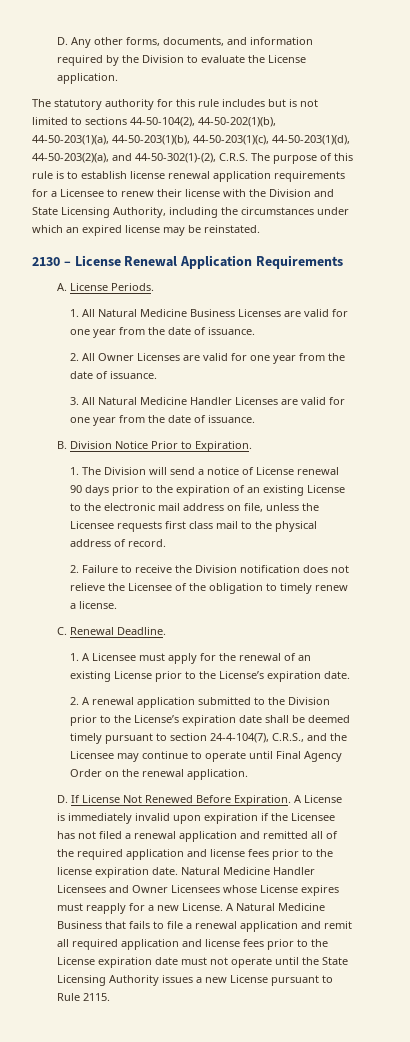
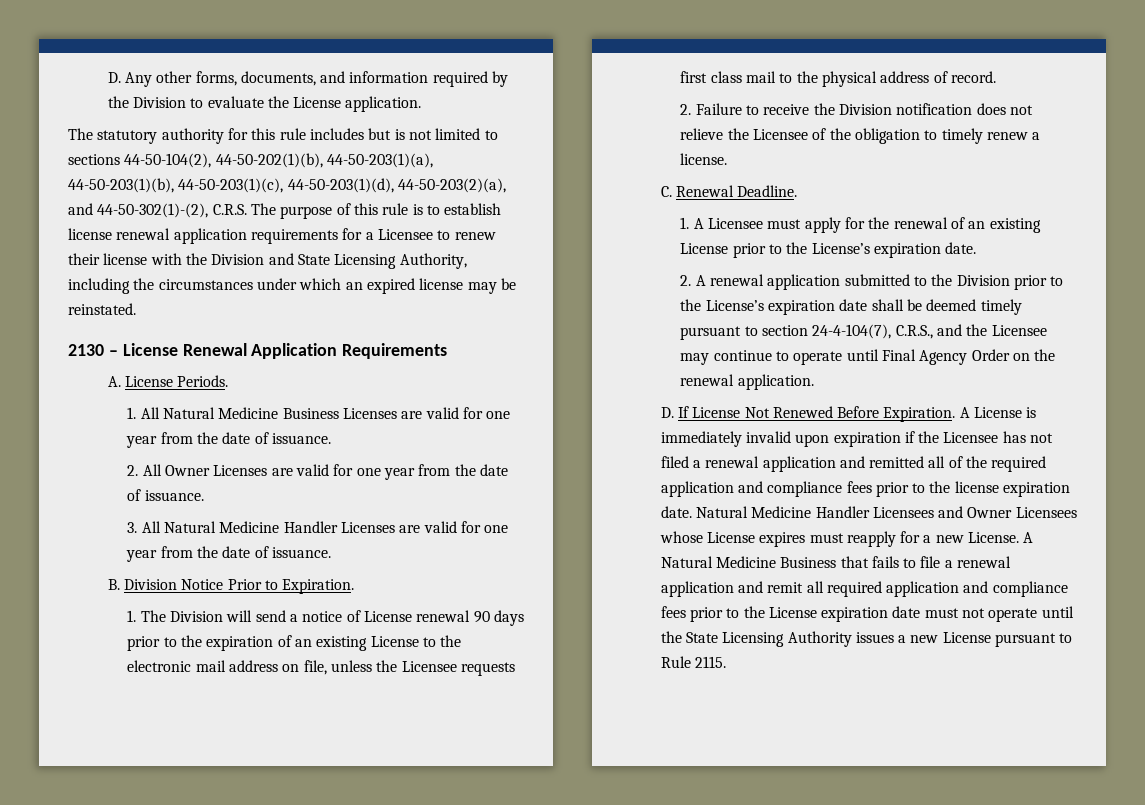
[210,849,246,857] license -> [767,481,843,497] compliance
[205,939,241,947] license -> [992,581,1068,597] compliance

